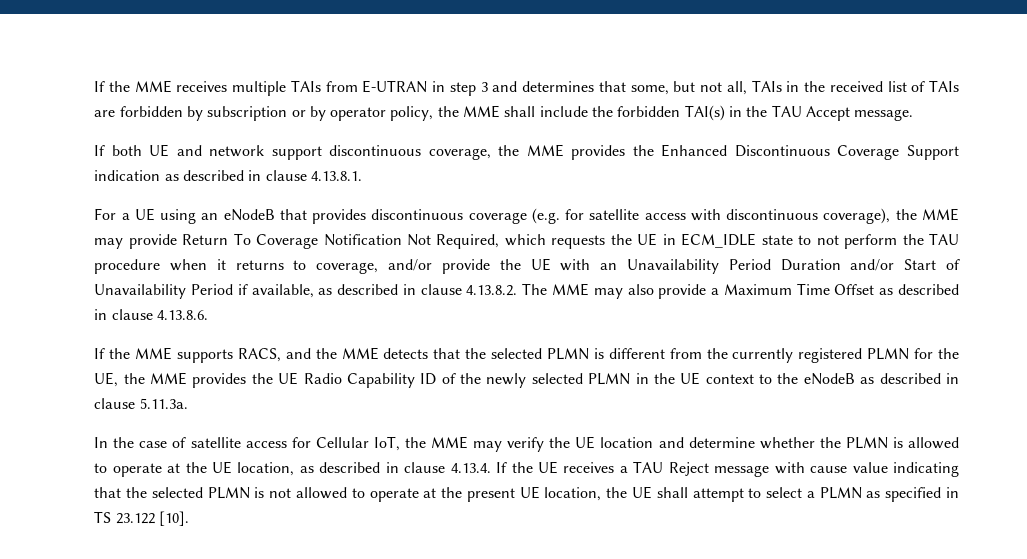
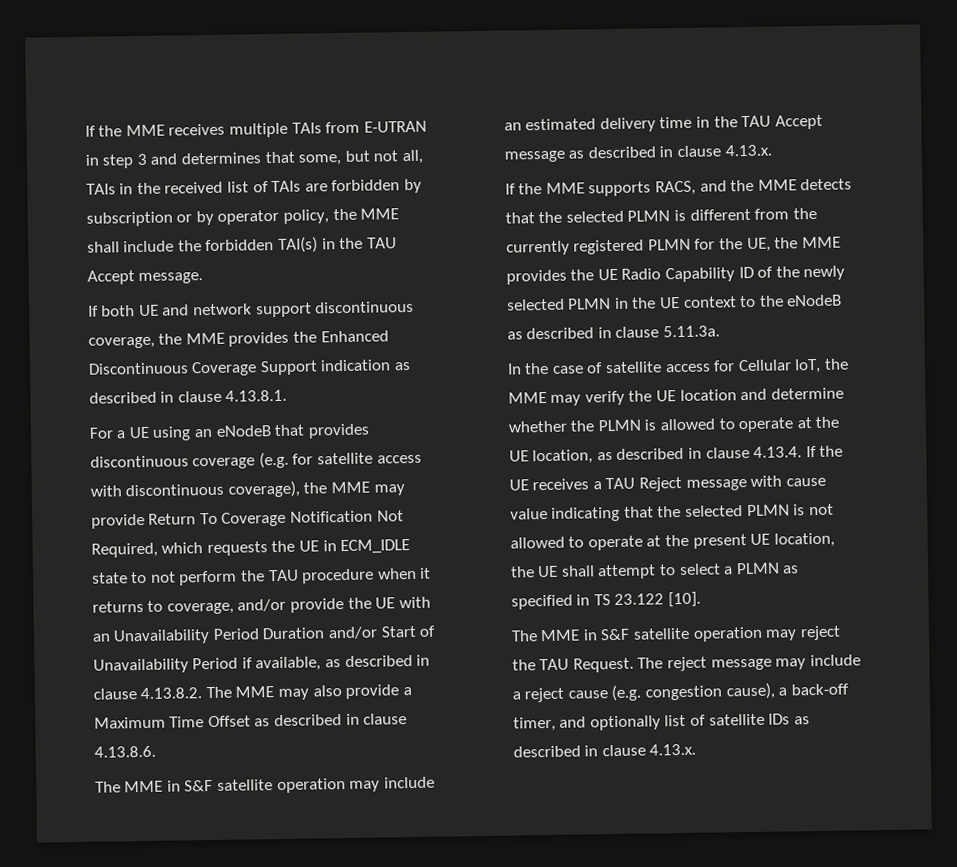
(208, 315) none -> [94,776,435,794] [503,114,823,133] [503,144,772,163] // The MME in S&F satellite operation may include an estimated delivery time in the TAU Accept message as described in clause 4.13.x.
(189, 518) none -> [510,625,841,642] [511,654,861,673] [511,682,849,703] [512,713,810,732] [512,743,697,758] // The MME in S&F satellite operation may reject the TAU Request. The reject message may include a reject cause (e.g. congestion cause), a back-off timer, and optionally list of satellite IDs as described in clause 4.13.x.

